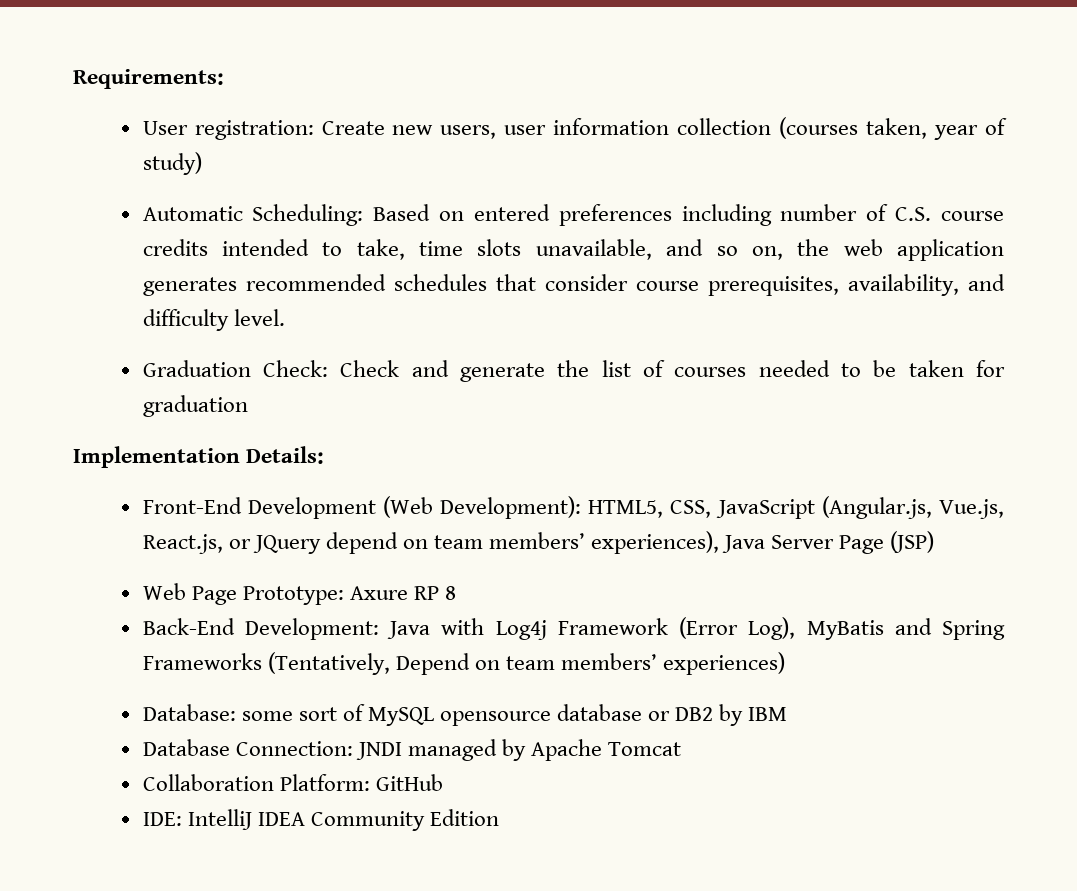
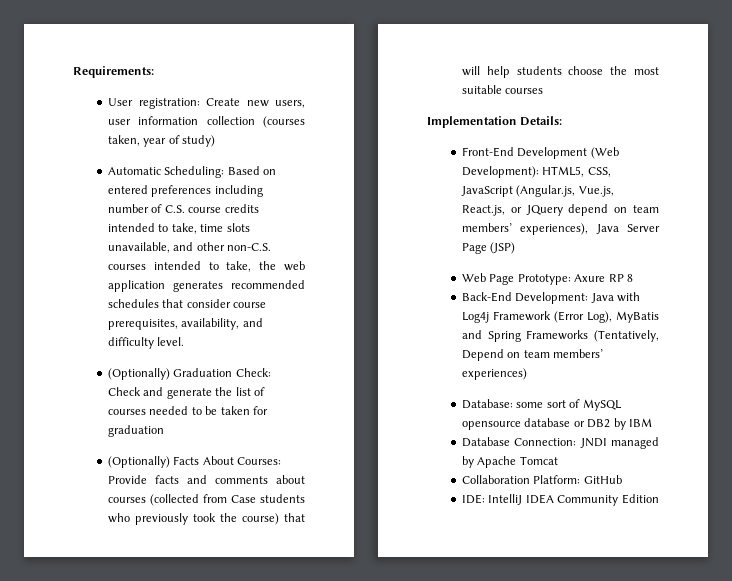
[716,246,783,260] so on, -> [196,242,272,251] [108,261,252,272] other non-C.S. courses intended to take,
(285, 317) none -> [108,368,171,380] (Optionally)
(248, 406) none -> [108,456,282,468] [108,475,305,484] [108,494,305,506] [108,513,305,525] [462,66,659,78] [462,85,544,94] // (Optionally) Facts About Courses: Provide facts and comments about courses (collected from Case students who previously took the course) that will help students choose the most suitable courses

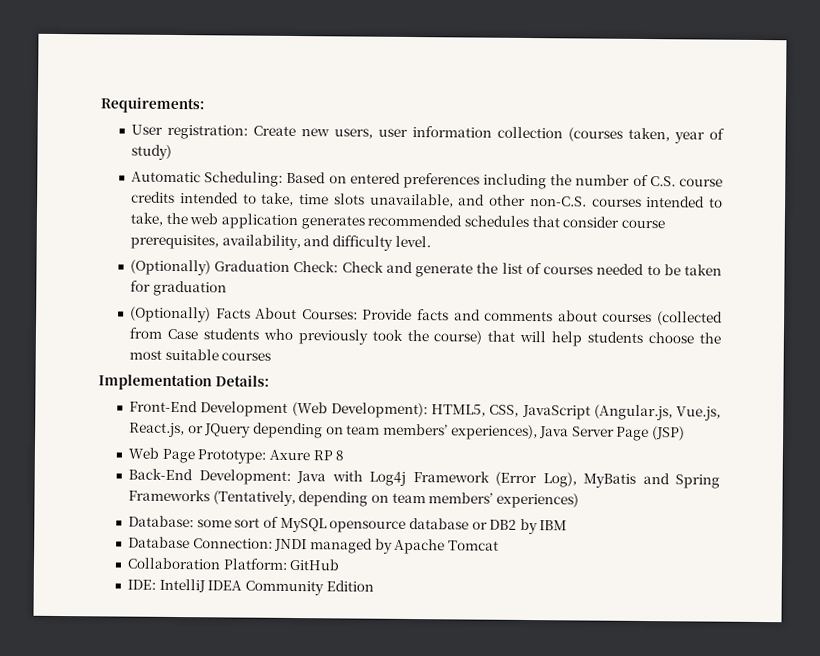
(263, 191) none -> [550,174,573,186] the
[568,204,609,216] depend -> [252,422,323,439] depending
[462,349,505,361] Depend -> [298,491,369,507] depending

